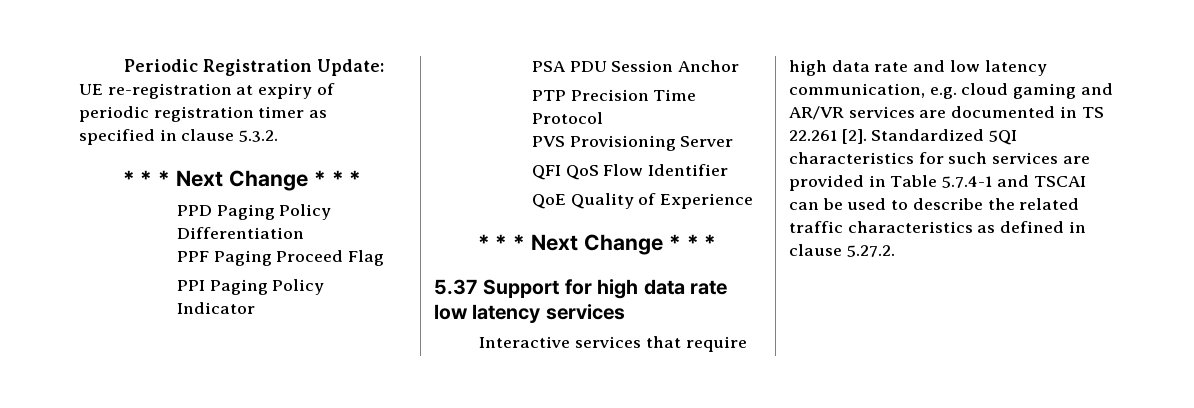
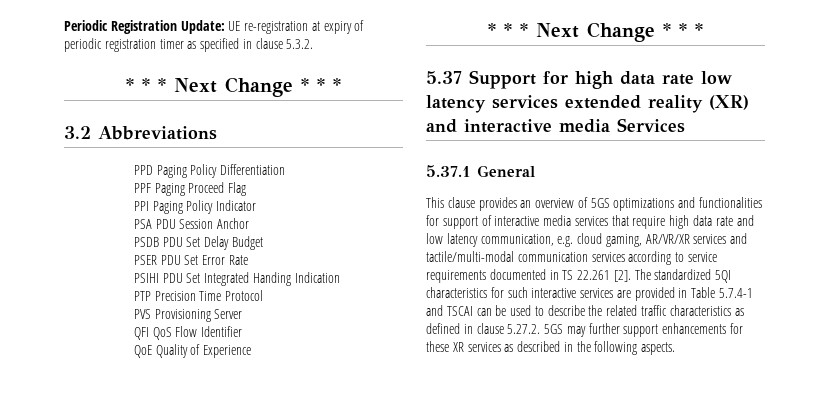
(362, 178) none -> [64,126,217,140] // 3.2 Abbreviations
(739, 66) none -> [133,236,263,250] [133,255,248,265] [133,272,340,286] // PSDB PDU Set Delay Budget // PSER PDU Set Error Rate // PSIHI PDU Set Integrated Handing Indication
[479,336,571,348] // Interactive -> [565,95,749,113] [426,118,685,133] [426,165,535,177] [426,197,763,211] [426,215,572,229] extended reality (XR) and interactive media Services // 5.37.1 General // This clause provides an overview of 5GS optimizations and functionalities for support of interactive media
[1013,83,1113,99] [789,106,947,120] gaming and AR/VR services are -> [605,233,748,247] [426,251,717,265] [426,270,486,283] gaming, AR/VR/XR services and tactile/multi-modal communication services according to service requirements
[871,129,985,141] Standardized -> [634,269,712,280] The standardized
(988, 158) none -> [531,288,577,298] interactive
(895, 251) none -> [544,323,744,337] [426,341,676,355] 5GS may further support enhancements for these XR services as described in the following aspects.

